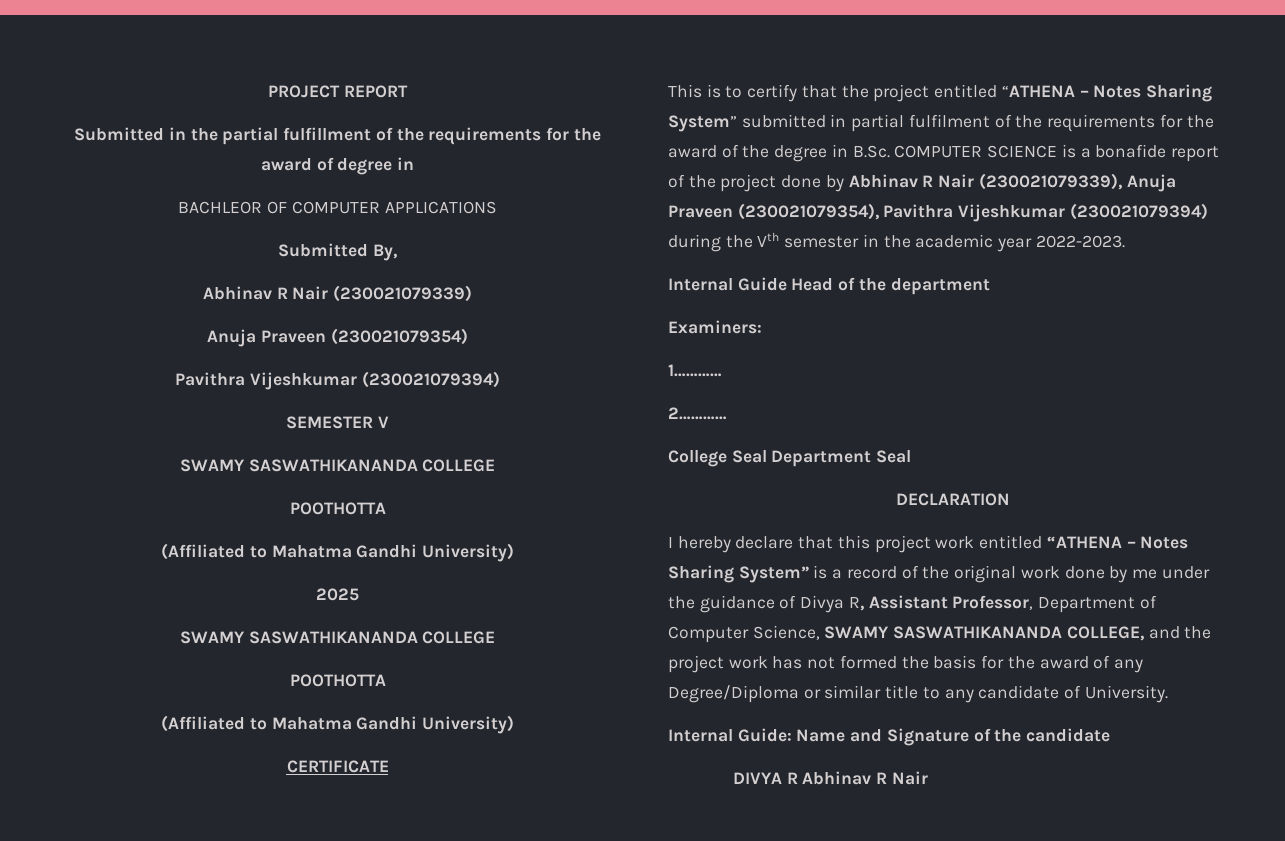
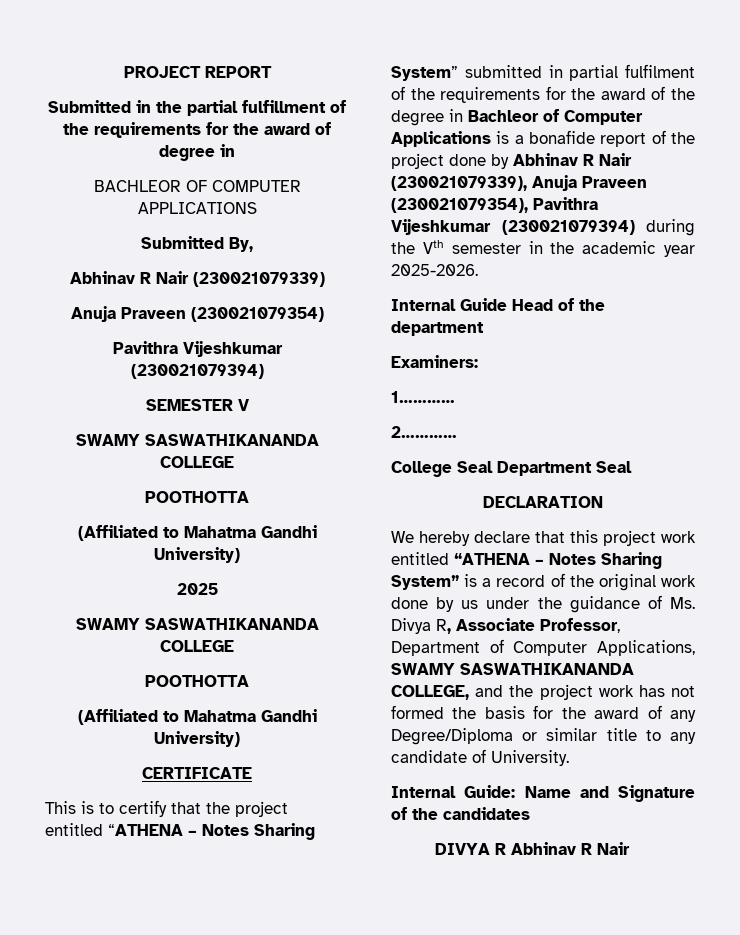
[852,145,1058,158] B.Sc. COMPUTER SCIENCE -> [468,109,643,125] [391,131,491,147] Bachleor of Computer Applications
[1035,235,1125,248] 2022-2023. -> [391,264,478,276] 2025-2026.
[668,537,673,548] I -> [391,531,414,543] We
[1131,569,1157,579] me -> [461,600,479,609] us
(797, 602) none -> [670,597,695,609] Ms.
[868,595,948,609] Assistant -> [456,618,535,631] Associate
[752,625,820,640] Science, -> [597,640,695,656] Applications,
[1026,728,1111,742] candidate -> [443,807,530,820] candidates

